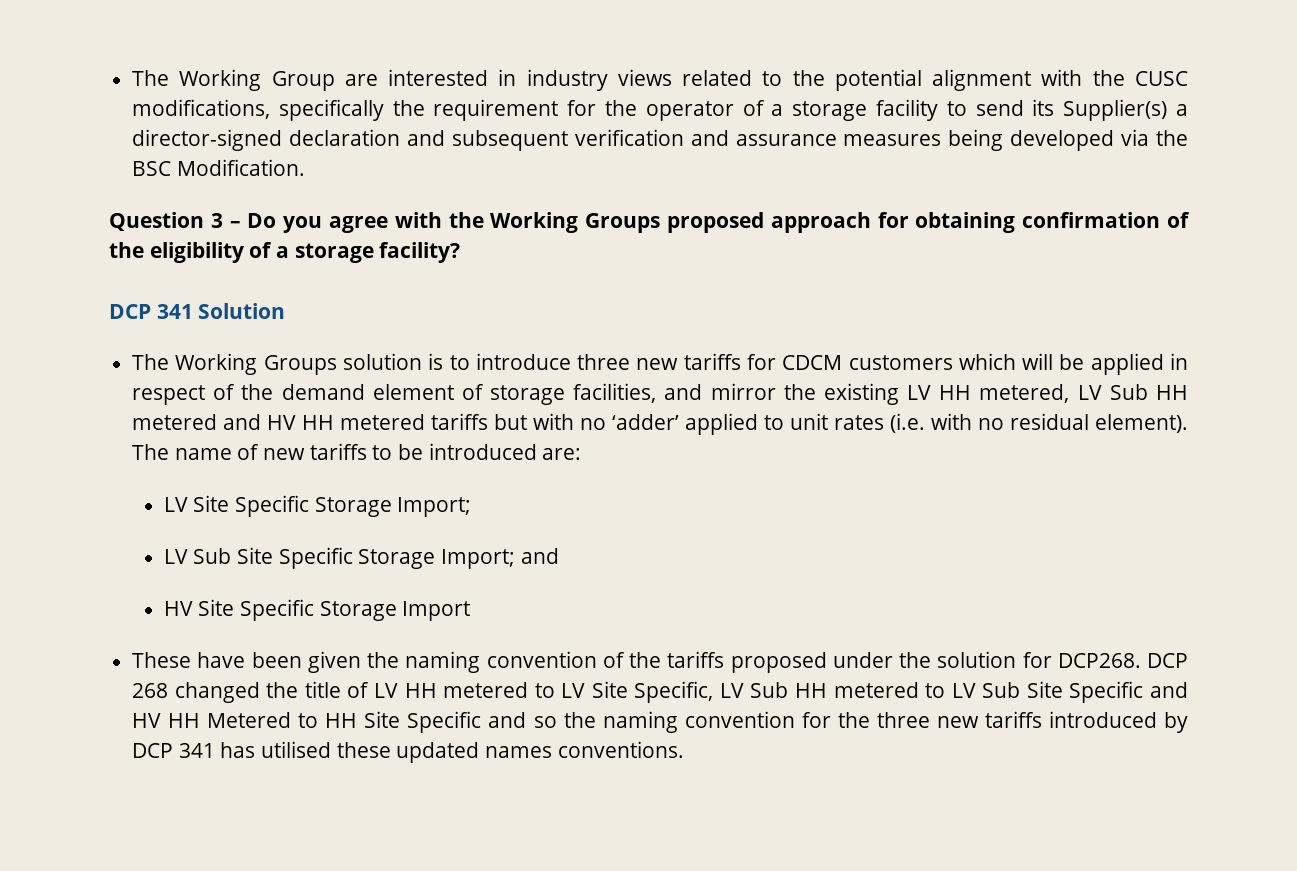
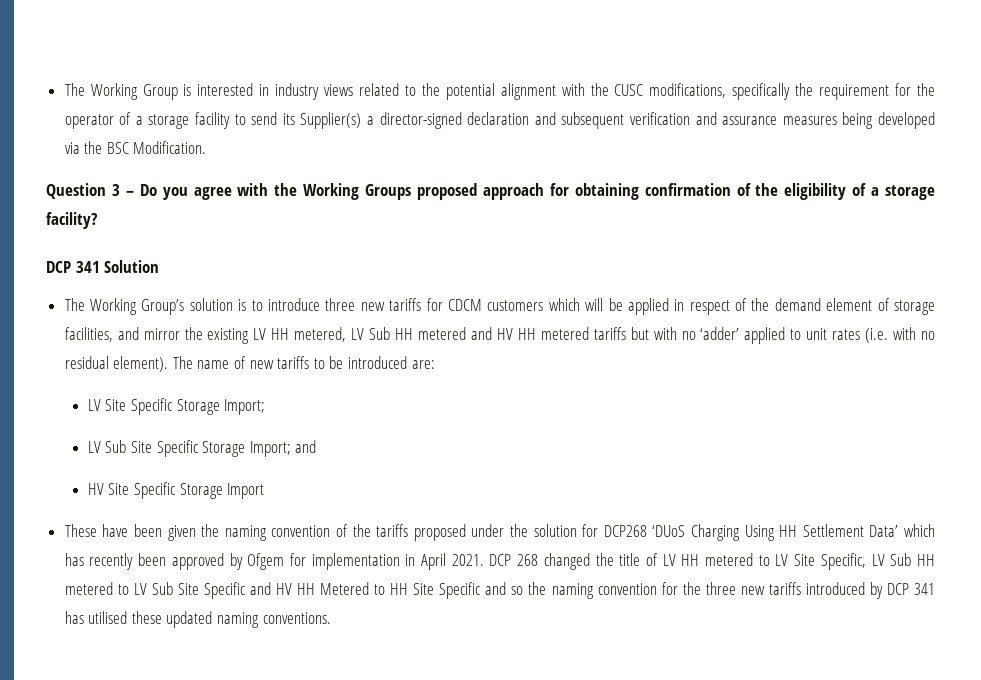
[344,74,378,86] are -> [183,84,192,96] is
[263,355,337,375] Groups -> [141,299,185,315] Group’s
[1057,653,1141,668] DCP268. -> [603,524,936,541] [64,553,484,570] DCP268 ‘DUoS Charging Using HH Settlement Data’ which has recently been approved by Ofgem for implementation in April 2021.
[485,746,553,758] names -> [217,612,260,628] naming

